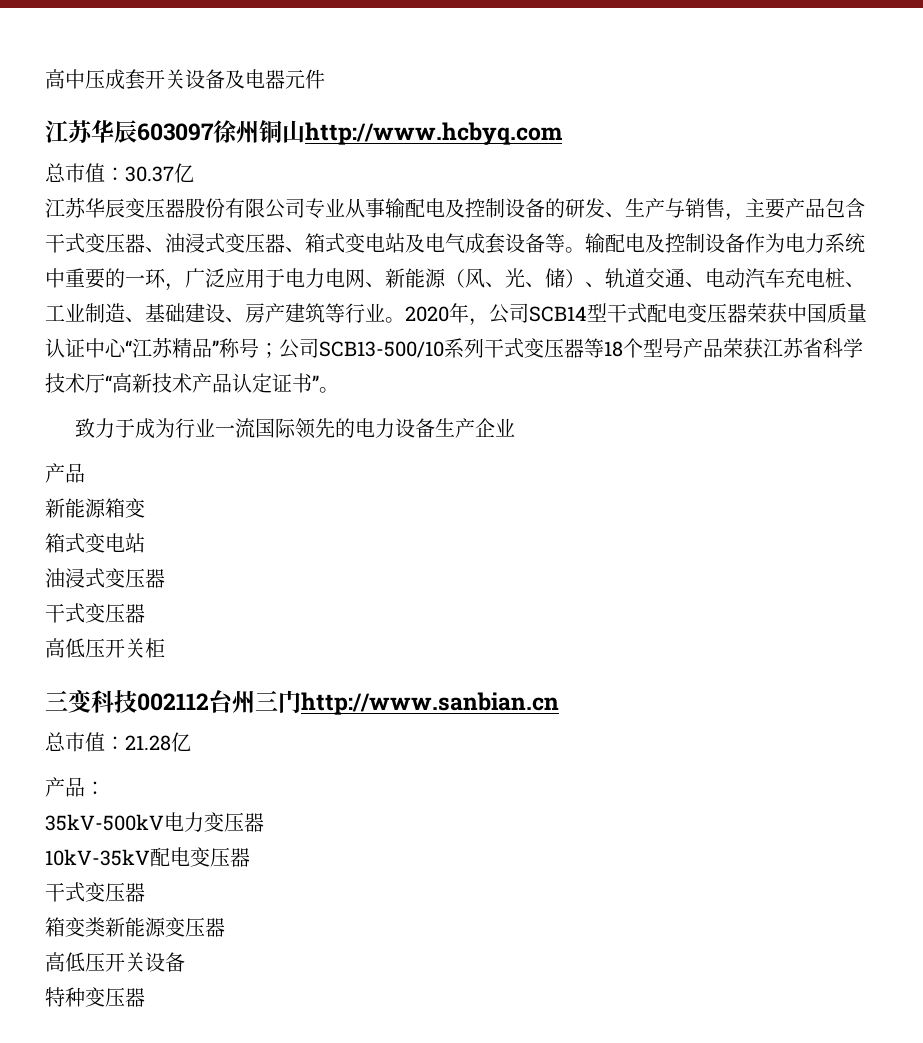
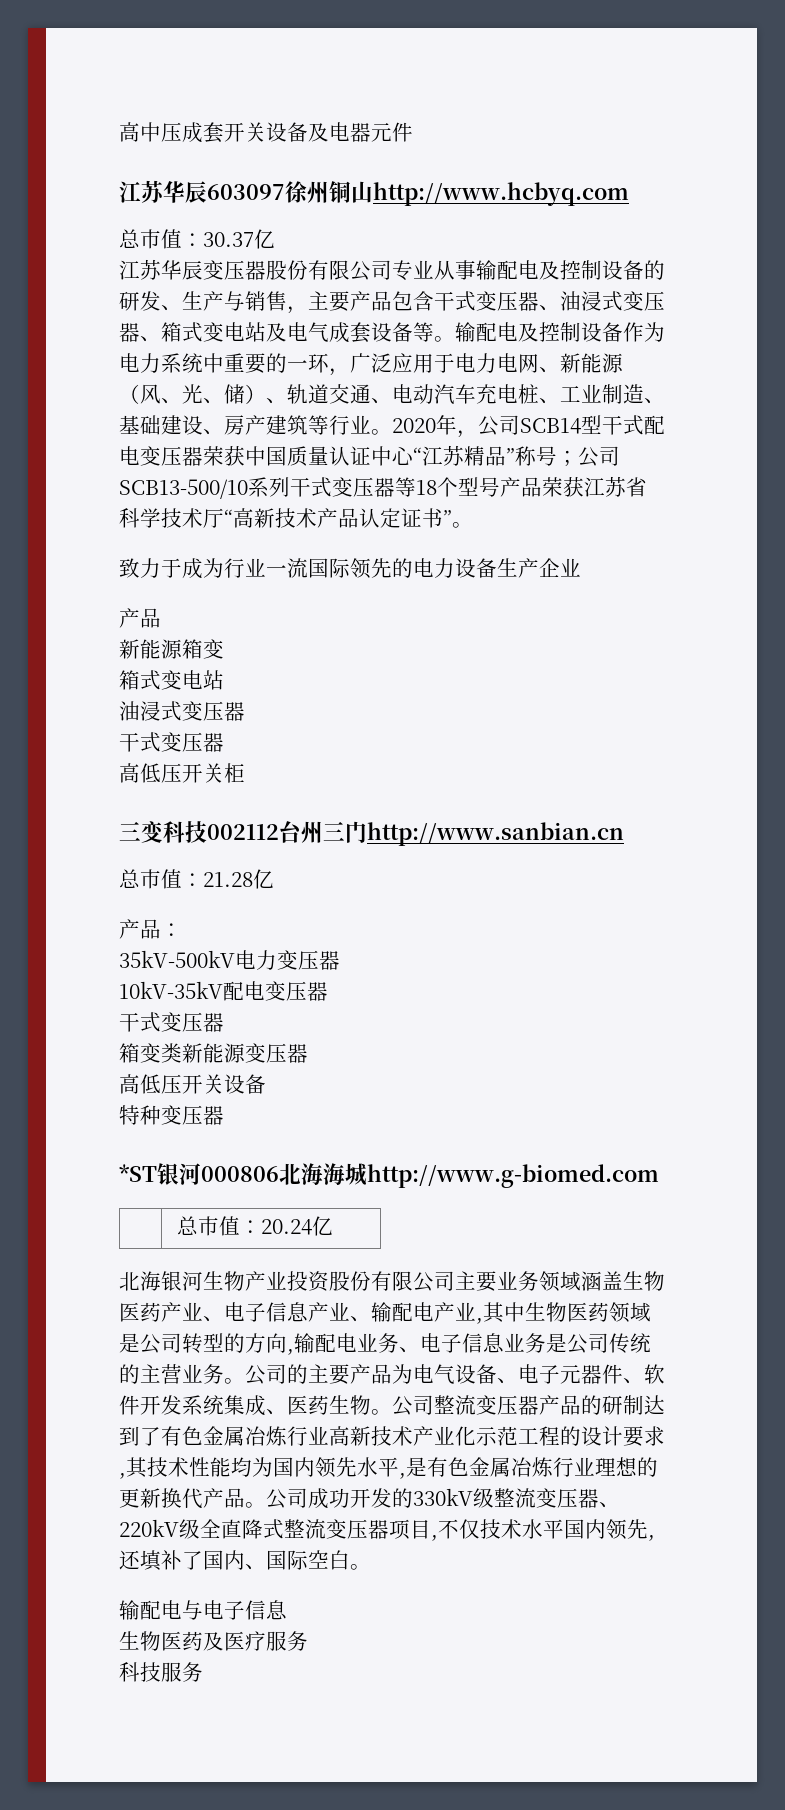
(145, 997) none -> [119,1163,659,1188] [177,1216,334,1236] [119,1271,665,1292] [119,1302,651,1324] [119,1333,651,1355] [119,1364,665,1385] [119,1395,665,1416] [119,1426,665,1447] [119,1457,658,1479] [119,1488,620,1509] [119,1519,655,1541] [119,1550,371,1571] [119,1600,287,1620] [119,1631,308,1651] [119,1662,203,1682] // *ST银河000806北海海城http://www.g-biomed.com // | 总市值：20.24亿 // 北海银河生物产业投资股份有限公司主要业务领域涵盖生物医药产业、电子信息产业、输配电产业,其中生物医药领域是公司转型的方向,输配电业务、电子信息业务是公司传统的主营业务。公司的主要产品为电气设备、电子元器件、软件开发系统集成、医药生物。公司整流变压器产品的研制达到了有色金属冶炼行业高新技术产业化示范工程的设计要求,其技术性能均为国内领先水平,是有色金属冶炼行业理想的更新换代产品。公司成功开发的330kV级整流变压器、220kV级全直降式整流变压器项目,不仅技术水平国内领先,还填补了国内、国际空白。 // 输配电与电子信息 // 生物医药及医疗服务 // 科技服务

